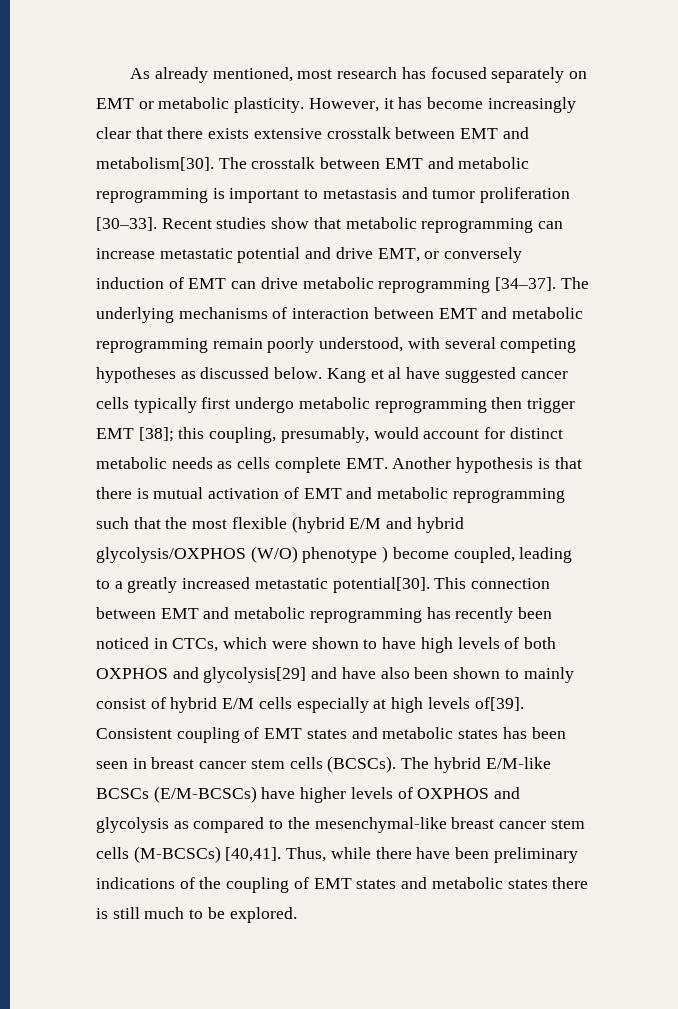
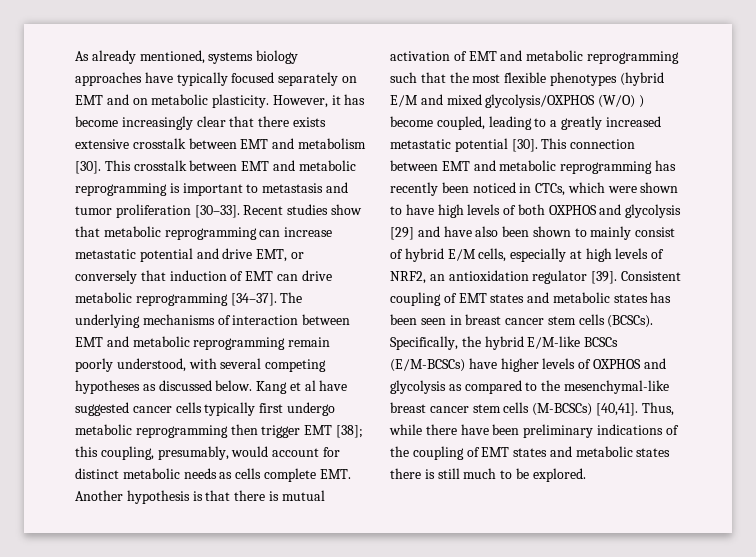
[297,67,426,79] most research has -> [208,50,299,64] [75,72,228,86] systems biology approaches have typically
[138,101,154,109] or -> [106,94,148,105] and on
[96,157,247,171] metabolism[30]. The -> [297,138,366,149] [75,160,131,174] metabolism [30]. This
(523, 255) none -> [140,270,166,281] that
(287, 523) none -> [549,72,617,86] phenotypes
[416,517,464,533] hybrid -> [446,94,482,105] mixed
[302,547,378,563] phenotype -> (636, 101) none
[332,577,430,593] potential[30]. -> [454,138,538,152] potential [30].
[203,667,307,683] glycolysis[29] -> [625,204,682,218] [390,227,414,240] glycolysis [29]
[258,697,292,709] cells -> [478,248,507,262] cells,
[474,697,524,711] of[39]. -> [651,249,665,259] [390,270,618,284] of NRF2, an antioxidation regulator [39].
[401,757,430,769] The -> [390,336,481,350] Specifically, the

